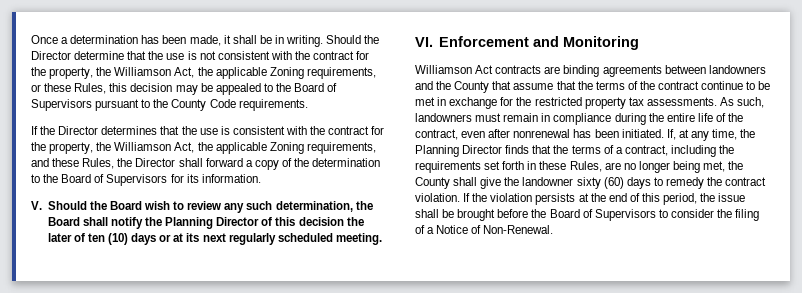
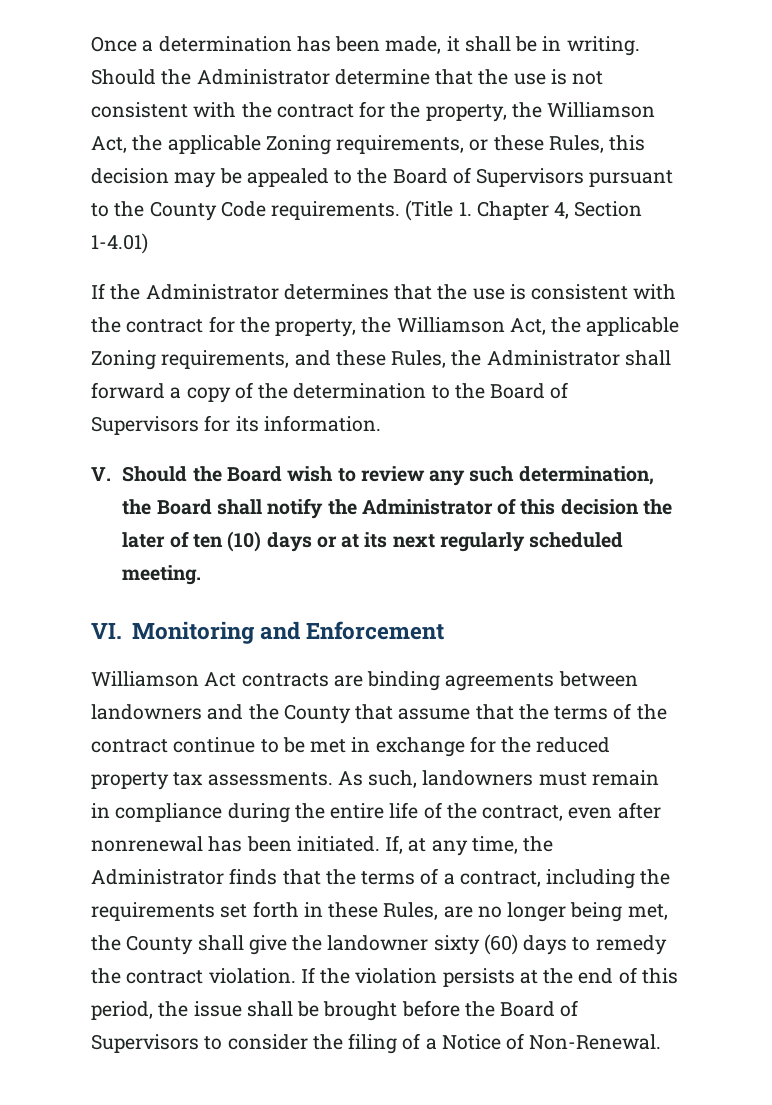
[31,51,71,60] Director -> [196,69,330,85] Administrator
[31,126,99,135] // If the Director -> [405,200,643,221] [91,233,148,254] [91,283,279,300] (Title 1. Chapter 4, Section 1-4.01) // If the Administrator
[135,158,176,167] Director -> [486,350,620,366] Administrator
[165,217,260,229] Planning Director -> [361,499,493,515] Administrator
(433, 42) none -> [131,621,300,644] Monitoring and
[532,36,639,50] and Monitoring -> (444, 630) none
[534,97,582,106] restricted -> [536,737,611,753] reduced
[415,145,503,157] Planning Director -> [91,869,224,885] Administrator

